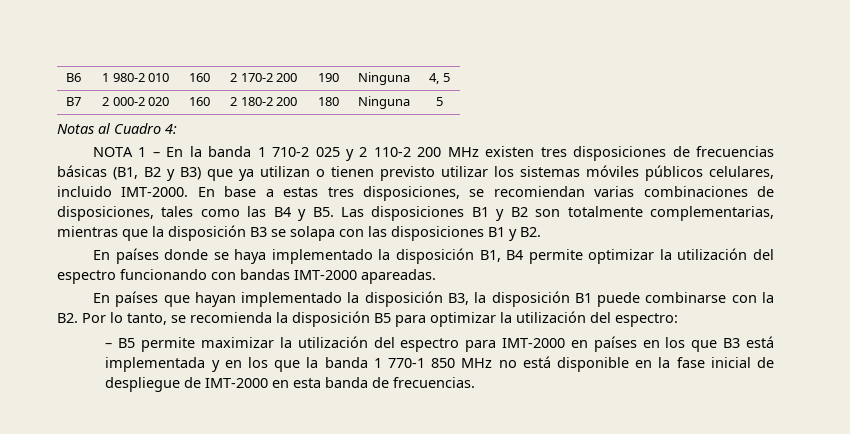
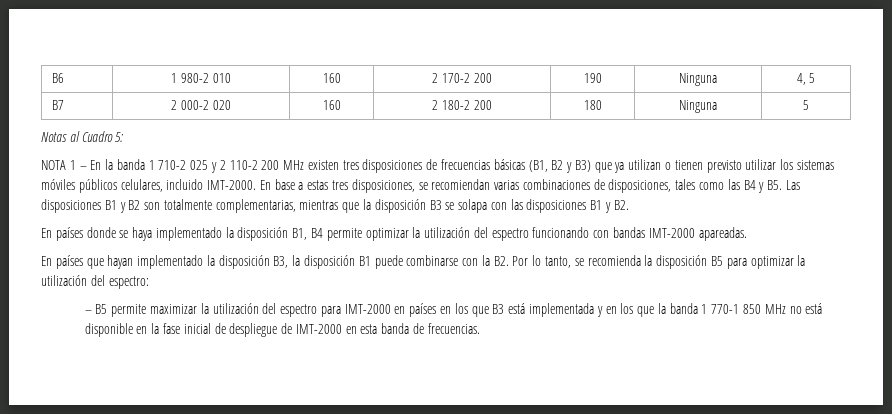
[165,124,177,134] 4: -> [115,132,124,142] 5:

